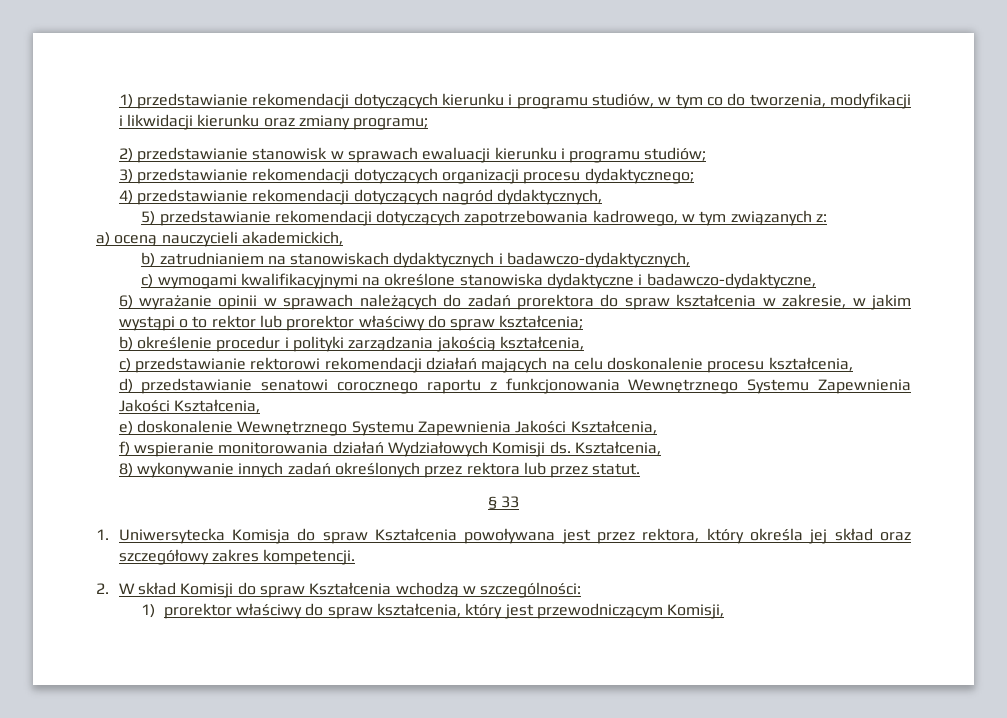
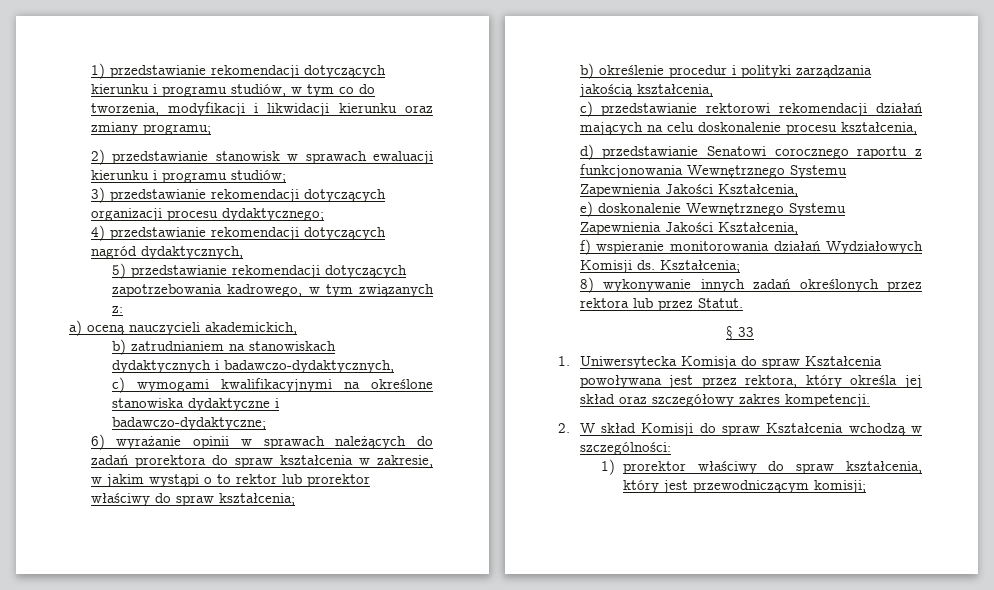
[646,273,816,289] badawczo-dydaktyczne, -> [112,417,267,430] badawczo-dydaktyczne;
[261,379,329,391] senatowi -> [706,146,766,156] Senatowi
[574,441,661,455] Kształcenia, -> [659,260,740,273] Kształcenia;
[592,463,641,475] statut. -> [697,298,743,308] Statut.
[667,604,725,619] Komisji, -> [813,480,866,493] komisji;

